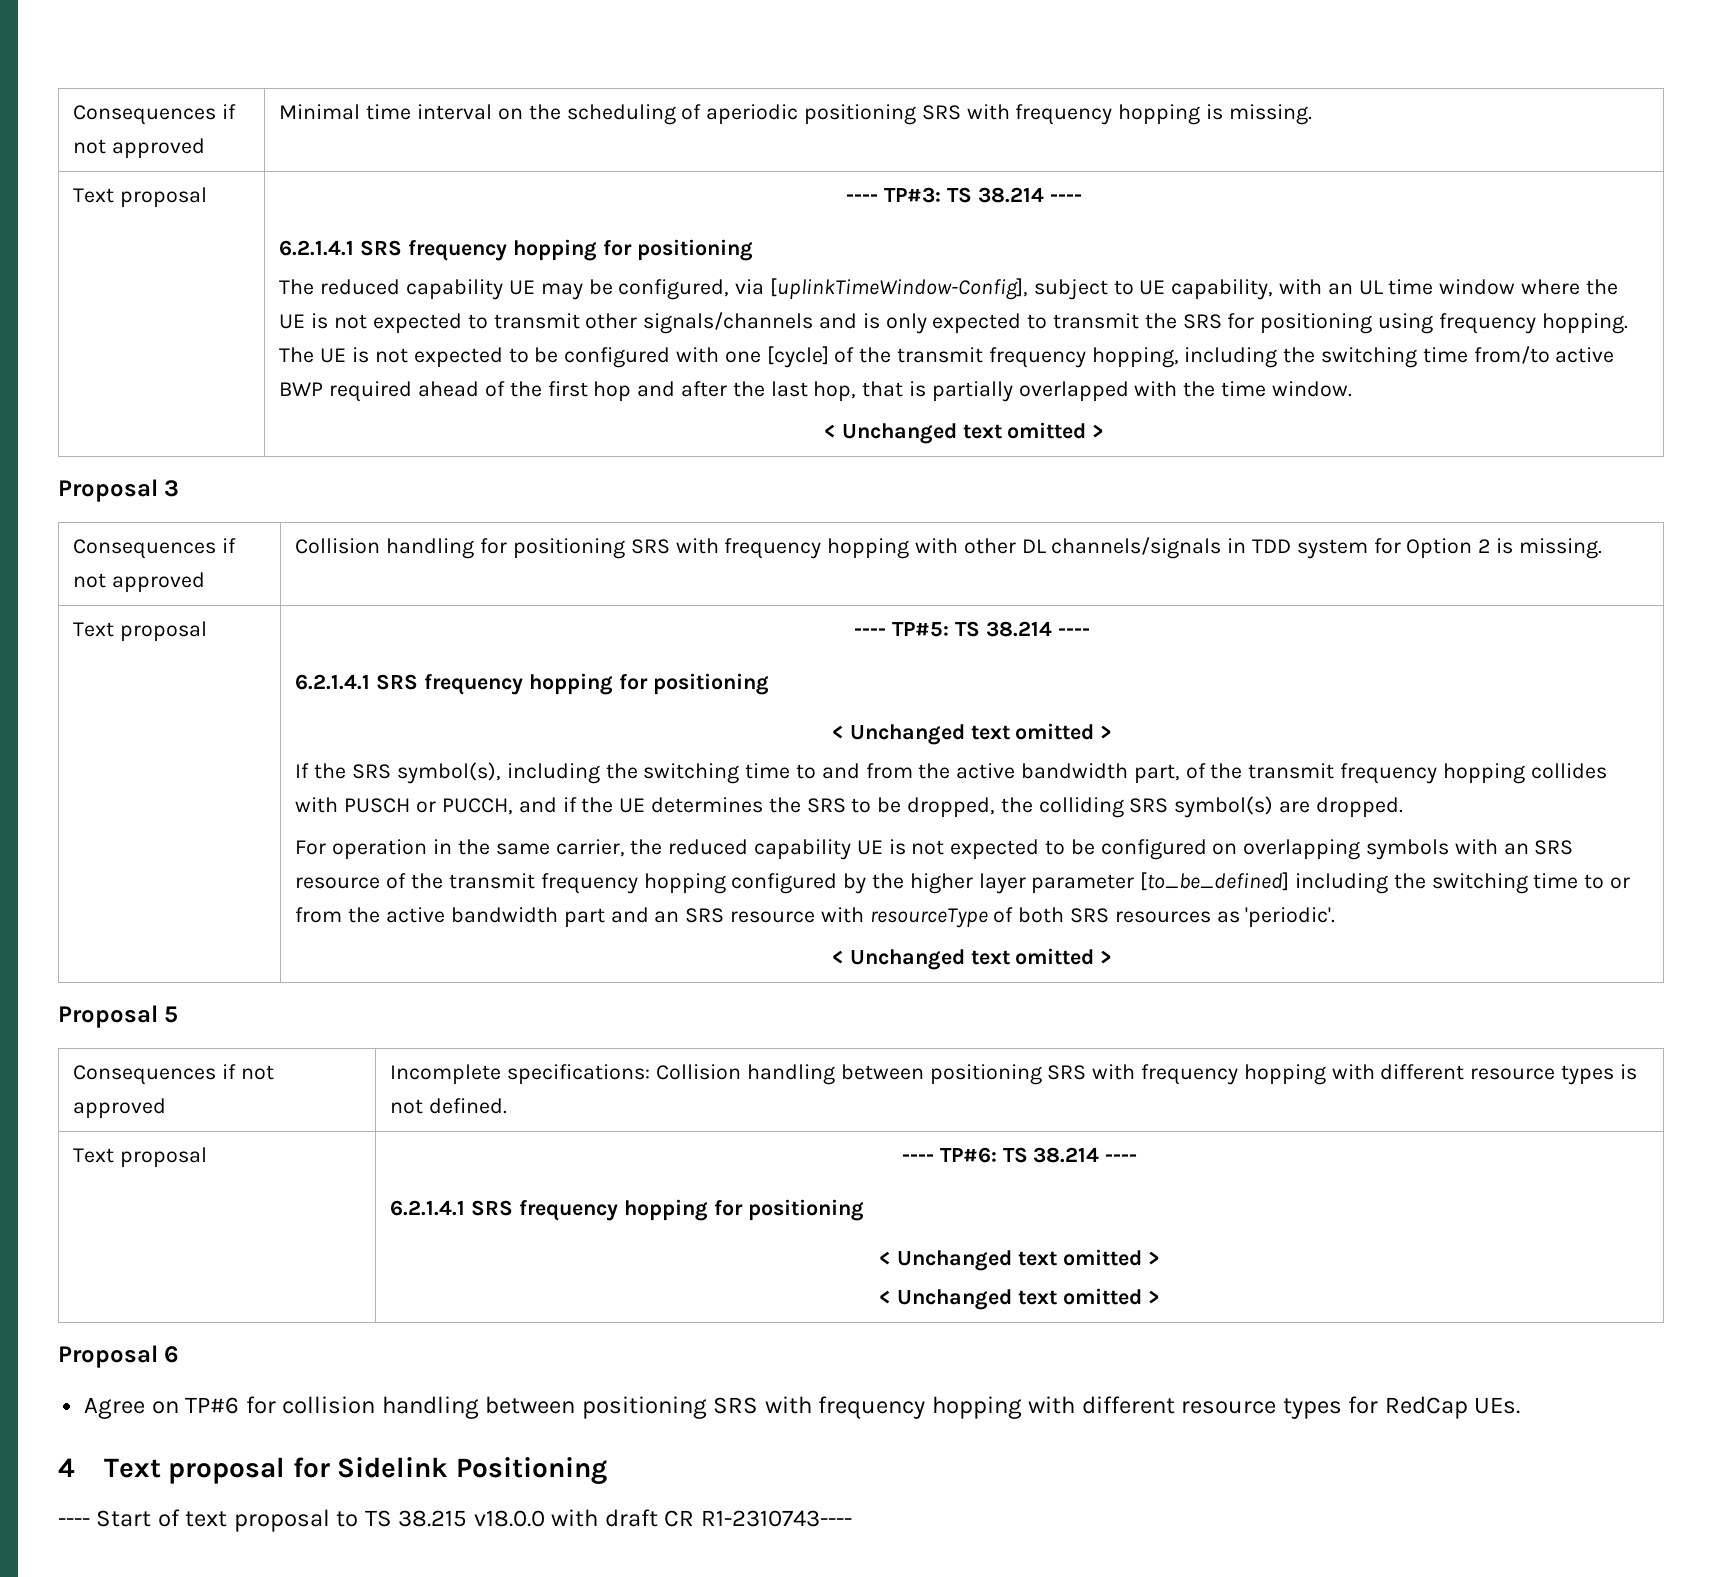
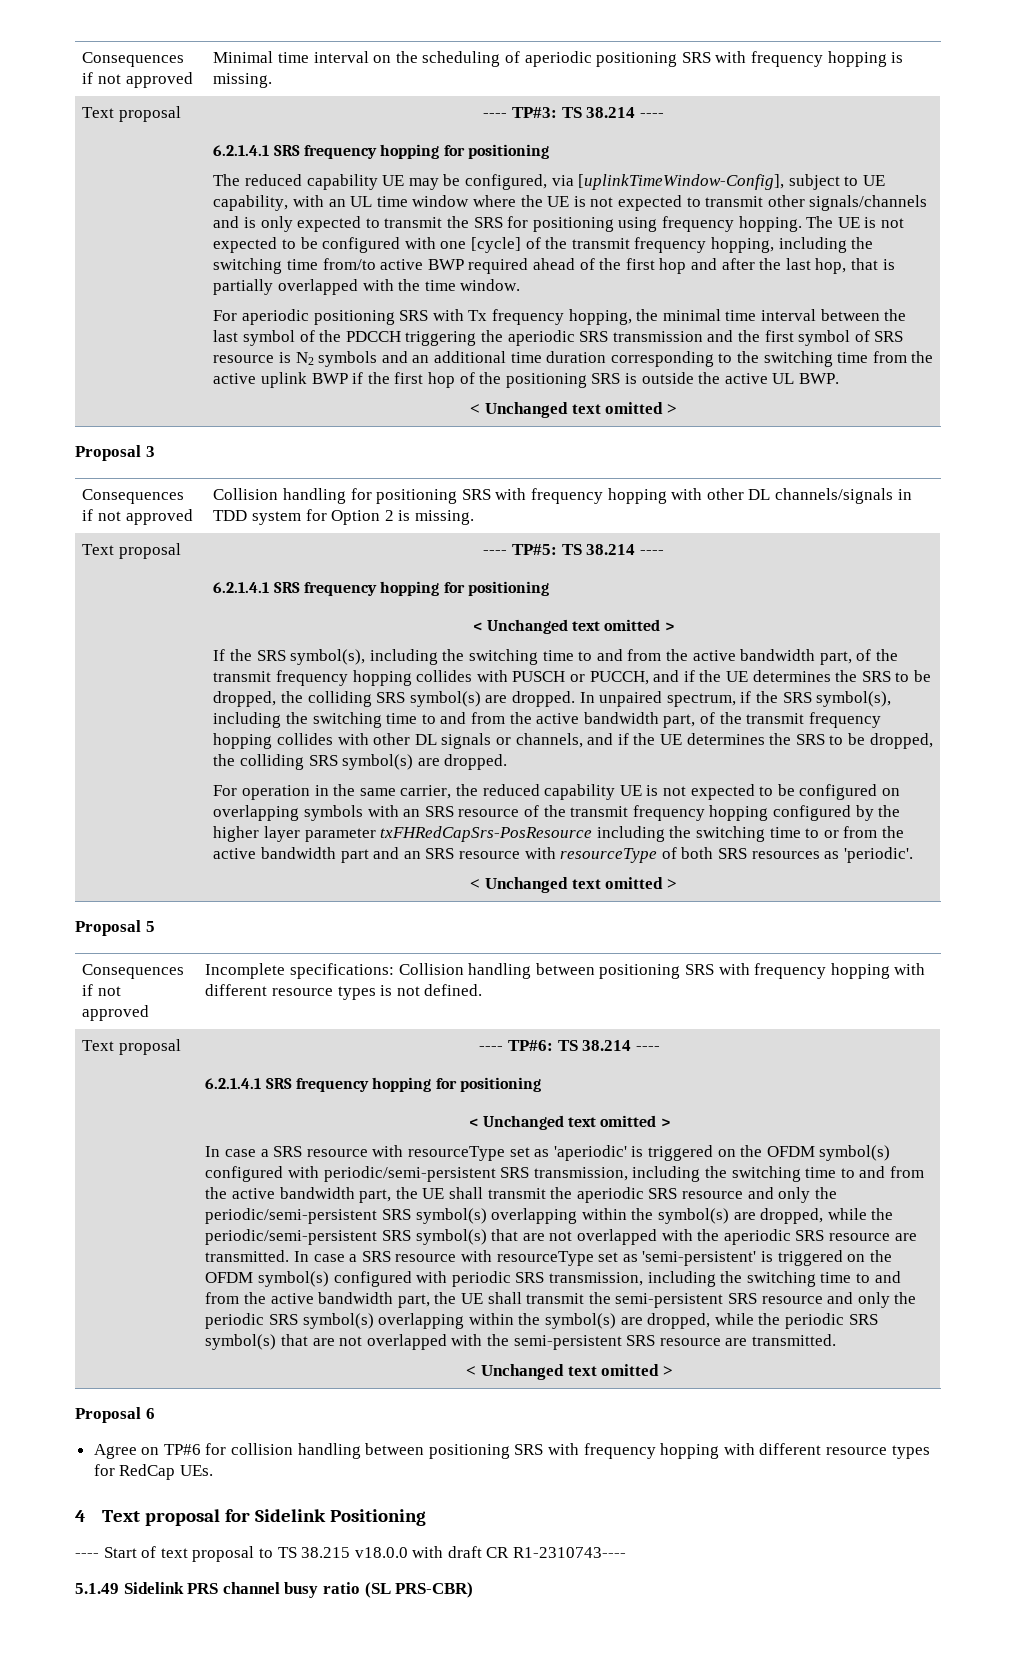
(1352, 389) none -> [213,309,907,325] [213,330,904,346] [213,351,934,367] [213,372,839,388] // For aperiodic positioning SRS with Tx frequency hopping, the minimal time interval between the last symbol of the PDCCH triggering the aperiodic SRS transmission and the first symbol of SRS resource is N2 symbols and an additional time duration corresponding to the switching time from the active uplink BWP if the first hop of the positioning SRS is outside the active UL BWP.
(1403, 807) none -> [579,691,892,707] [213,712,881,728] [213,733,933,749] [213,754,508,770] In unpaired spectrum, if the SRS symbol(s), including the switching time to and from the active bandwidth part, of the transmit frequency hopping collides with other DL signals or channels, and if the UE determines the SRS to be dropped, the colliding SRS symbol(s) are dropped.
[1140,872,1290,891] [to_be_defined] -> [380,826,593,842] txFHRedCapSrs-PosResource
(1160, 1258) none -> [205,1145,891,1161] [205,1166,924,1182] [205,1187,837,1203] [205,1208,894,1224] [205,1229,917,1245] [205,1250,892,1266] [205,1271,901,1287] [205,1292,917,1308] [205,1313,878,1329] [205,1334,836,1350] // In case a SRS resource with resourceType set as 'aperiodic' is triggered on the OFDM symbol(s) configured with periodic/semi-persistent SRS transmission, including the switching time to and from the active bandwidth part, the UE shall transmit the aperiodic SRS resource and only the periodic/semi-persistent SRS symbol(s) overlapping within the symbol(s) are dropped, while the periodic/semi-persistent SRS symbol(s) that are not overlapped with the aperiodic SRS resource are transmitted. In case a SRS resource with resourceType set as 'semi-persistent' is triggered on the OFDM symbol(s) configured with periodic SRS transmission, including the switching time to and from the active bandwidth part, the UE shall transmit the semi-persistent SRS resource and only the periodic SRS symbol(s) overlapping within the symbol(s) are dropped, while the periodic SRS symbol(s) that are not overlapped with the semi-persistent SRS resource are transmitted.
(852, 1518) none -> [75,1582,474,1598] // 5.1.49 Sidelink PRS channel busy ratio (SL PRS-CBR)

